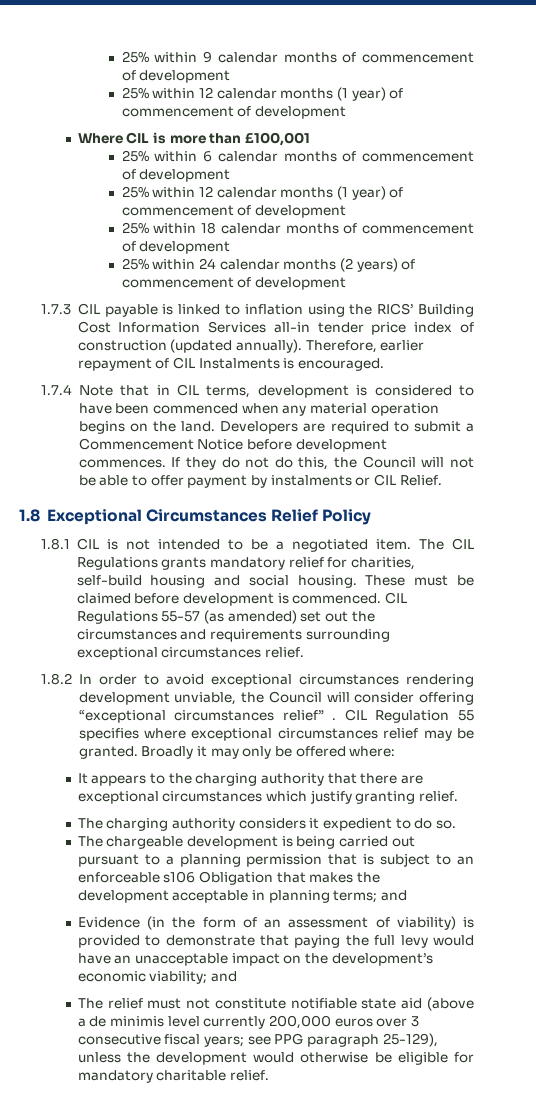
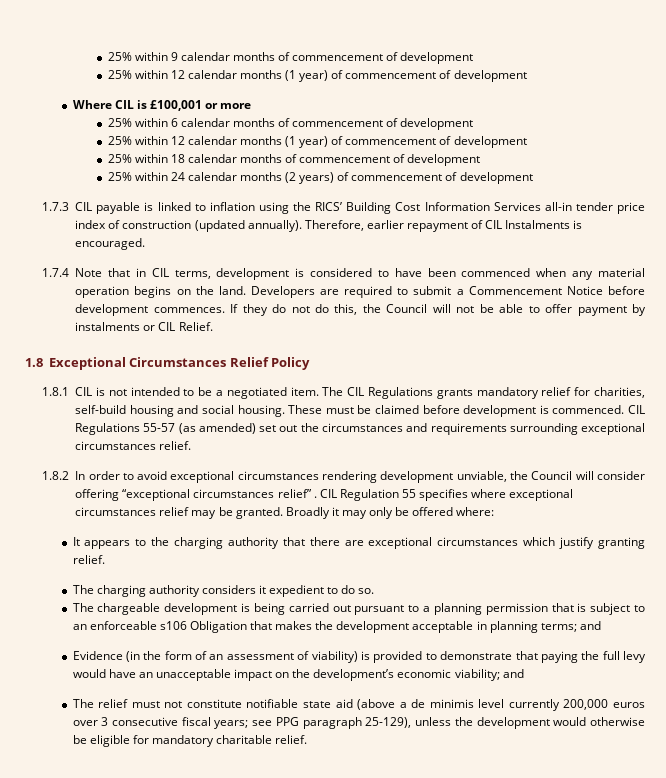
(167, 138) none -> [149,100,219,111] £100,001 or
[209,132,310,146] than £100,001 -> (252, 106) none

